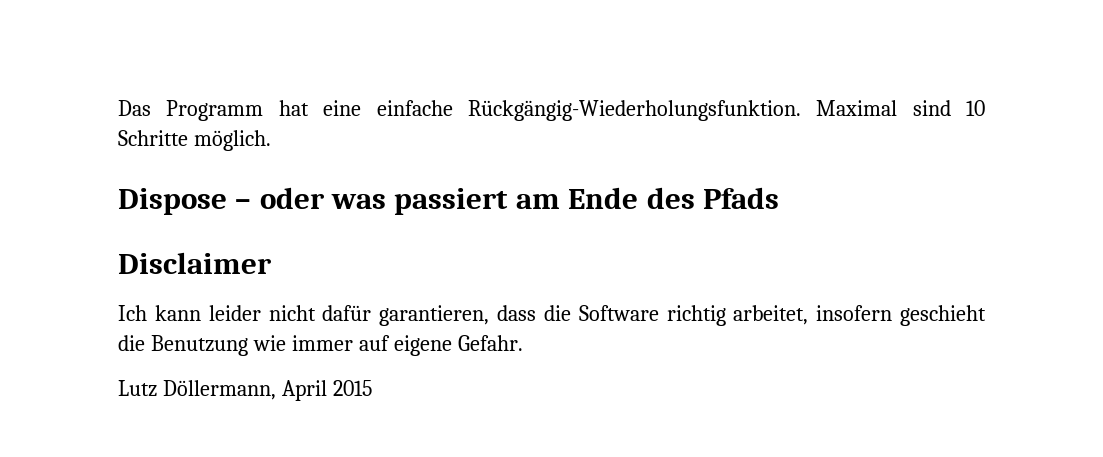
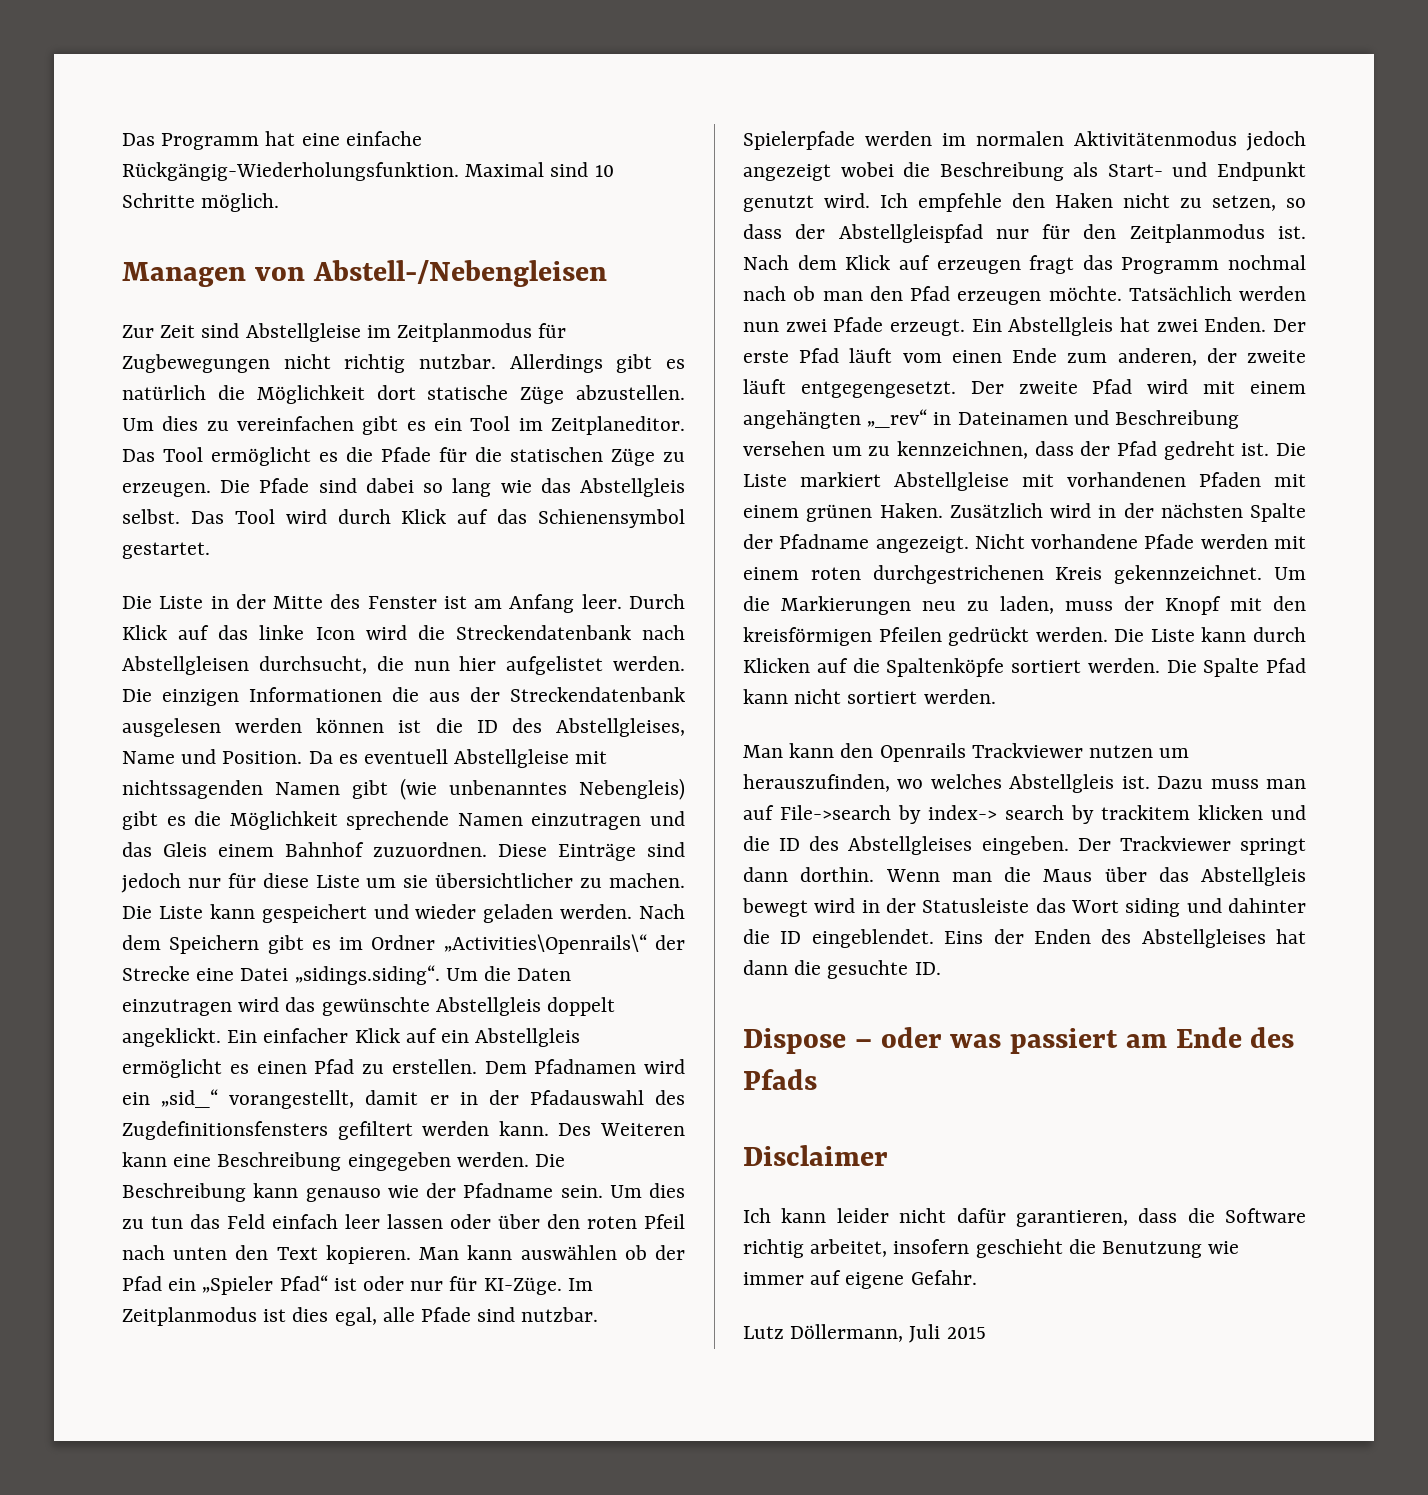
(271, 140) none -> [122,260,607,287] [122,323,567,342] [122,354,685,373] [122,385,685,404] [122,416,685,435] [122,447,685,466] [122,478,685,497] [122,509,685,528] [122,542,210,559] [122,594,685,613] [122,625,685,640] [122,656,685,675] [122,687,685,706] [122,718,685,737] [122,749,608,768] [122,778,685,800] [122,811,685,830] [122,842,685,861] [121,873,686,893] [122,904,685,923] [122,934,685,954] [122,965,572,985] [122,997,616,1016] [122,1028,581,1047] [122,1059,685,1078] [122,1089,685,1109] [122,1121,685,1140] [122,1152,566,1171] [122,1183,685,1202] [122,1214,685,1229] [122,1245,685,1264] [122,1275,593,1295] [122,1307,599,1326] [743,131,1306,151] [743,162,1306,181] [743,193,1306,212] [743,224,1306,243] [743,255,1306,274] [743,286,1306,305] [743,317,1306,336] [743,348,1306,366] [743,379,1306,398] [743,409,1240,429] [743,441,1306,460] [743,472,1306,491] [743,503,1306,522] [743,534,1306,553] [743,565,1306,584] [743,596,1306,615] [743,627,1306,646] [743,658,1306,677] [743,689,996,704] [743,743,1190,762] [743,774,1306,793] [743,805,1306,824] [743,836,1306,855] [743,867,1306,886] [742,898,1306,917] [743,929,1306,948] [743,960,941,979] // Managen von Abstell-/Nebengleisen // Zur Zeit sind Abstellgleise im Zeitplanmodus für Zugbewegungen nicht richtig nutzbar. Allerdings gibt es natürlich die Möglichkeit dort statische Züge abzustellen. Um dies zu vereinfachen gibt es ein Tool im Zeitplaneditor. Das Tool ermöglicht es die Pfade für die statischen Züge zu erzeugen. Die Pfade sind dabei so lang wie das Abstellgleis selbst. Das Tool wird durch Klick auf das Schienensymbol gestartet. // Die Liste in der Mitte des Fenster ist am Anfang leer. Durch Klick auf das linke Icon wird die Streckendatenbank nach Abstellgleisen durchsucht, die nun hier aufgelistet werden. Die einzigen Informationen die aus der Streckendatenbank ausgelesen werden können ist die ID des Abstellgleises, Name und Position. Da es eventuell Abstellgleise mit nichtssagenden Namen gibt (wie unbenanntes Nebengleis) gibt es die Möglichkeit sprechende Namen einzutragen und das Gleis einem Bahnhof zuzuordnen. Diese Einträge sind jedoch nur für diese Liste um sie übersichtlicher zu machen. Die Liste kann gespeichert und wieder geladen werden. Nach dem Speichern gibt es im Ordner „Activities\Openrails\“ der Strecke eine Datei „sidings.siding“. Um die Daten einzutragen wird das gewünschte Abstellgleis doppelt angeklickt. Ein einfacher Klick auf ein Abstellgleis ermöglicht es einen Pfad zu erstellen. Dem Pfadnamen wird ein „sid_“ vorangestellt, damit er in der Pfadauswahl des Zugdefinitionsfensters gefiltert werden kann. Des Weiteren kann eine Beschreibung eingegeben werden. Die Beschreibung kann genauso wie der Pfadname sein. Um dies zu tun das Feld einfach leer lassen oder über den roten Pfeil nach unten den Text kopieren. Man kann auswählen ob der Pfad ein „Spieler Pfad“ ist oder nur für KI-Züge. Im Zeitplanmodus ist dies egal, alle Pfade sind nutzbar. Spielerpfade werden im normalen Aktivitätenmodus jedoch angezeigt wobei die Beschreibung als Start- und Endpunkt genutzt wird. Ich empfehle den Haken nicht zu setzen, so dass der Abstellgleispfad nur für den Zeitplanmodus ist. Nach dem Klick auf erzeugen fragt das Programm nochmal nach ob man den Pfad erzeugen möchte. Tatsächlich werden nun zwei Pfade erzeugt. Ein Abstellgleis hat zwei Enden. Der erste Pfad läuft vom einen Ende zum anderen, der zweite läuft entgegengesetzt. Der zweite Pfad wird mit einem angehängten „_rev“ in Dateinamen und Beschreibung versehen um zu kennzeichnen, dass der Pfad gedreht ist. Die Liste markiert Abstellgleise mit vorhandenen Pfaden mit einem grünen Haken. Zusätzlich wird in der nächsten Spalte der Pfadname angezeigt. Nicht vorhandene Pfade werden mit einem roten durchgestrichenen Kreis gekennzeichnet. Um die Markierungen neu zu laden, muss der Knopf mit den kreisförmigen Pfeilen gedrückt werden. Die Liste kann durch Klicken auf die Spaltenköpfe sortiert werden. Die Spalte Pfad kann nicht sortiert werden. // Man kann den Openrails Trackviewer nutzen um herauszufinden, wo welches Abstellgleis ist. Dazu muss man auf File->search by index-> search by trackitem klicken und die ID des Abstellgleises eingeben. Der Trackviewer springt dann dorthin. Wenn man die Maus über das Abstellgleis bewegt wird in der Statusleiste das Wort siding und dahinter die ID eingeblendet. Eins der Enden des Abstellgleises hat dann die gesuchte ID.
[281,380,327,401] April -> [909,1324,941,1343] Juli

